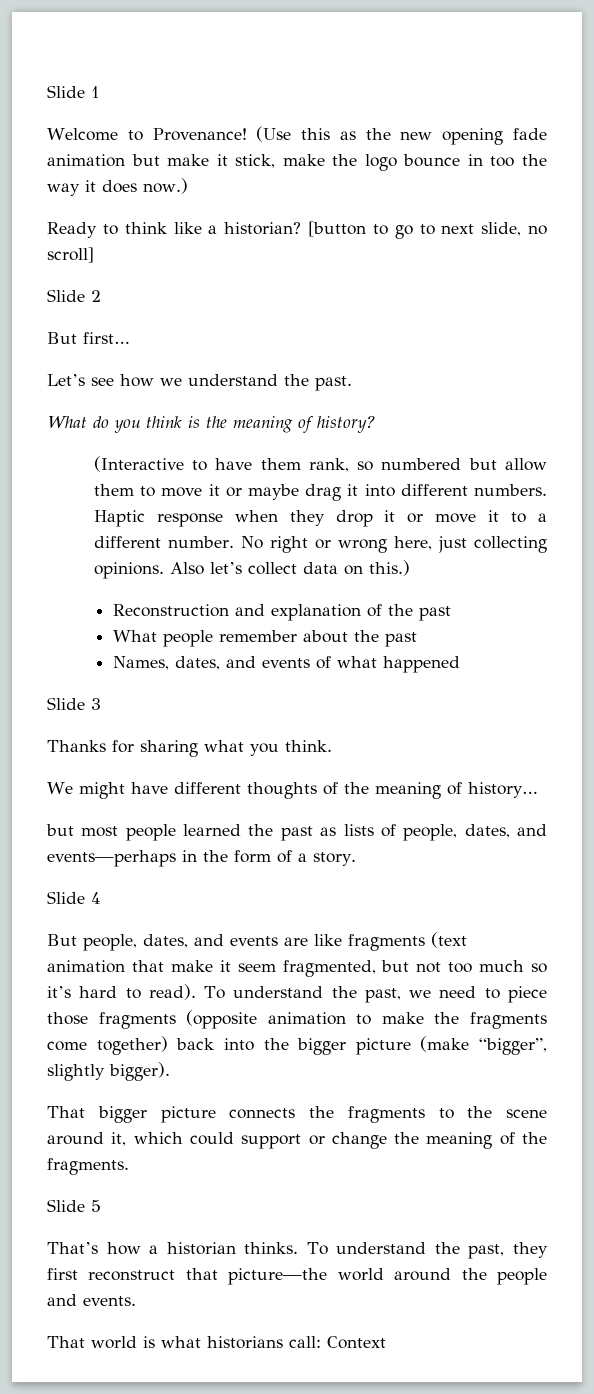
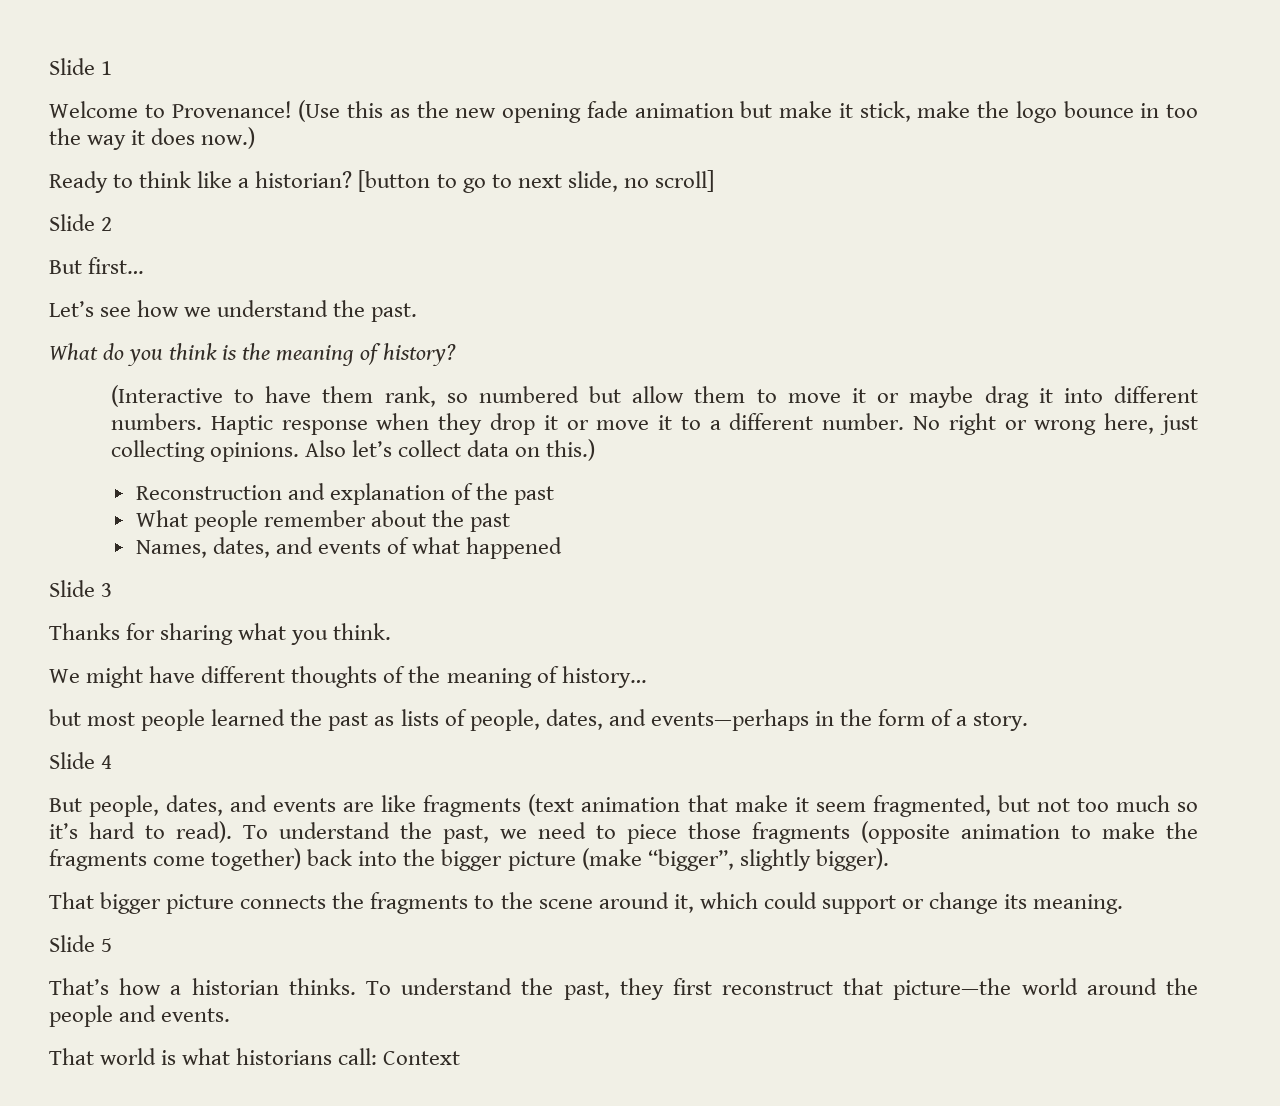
[394,1132,547,1149] [47,1158,129,1175] the meaning of the fragments. -> [1004,894,1124,914] its meaning.

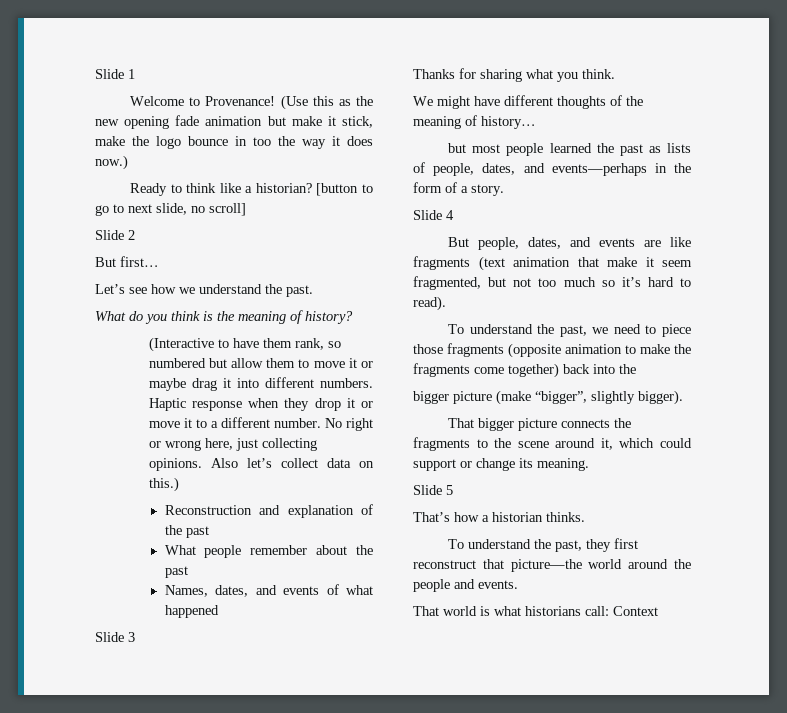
(232, 832) none -> (446, 303) //
(436, 857) none -> (636, 369) //
(356, 986) none -> (585, 517) //

